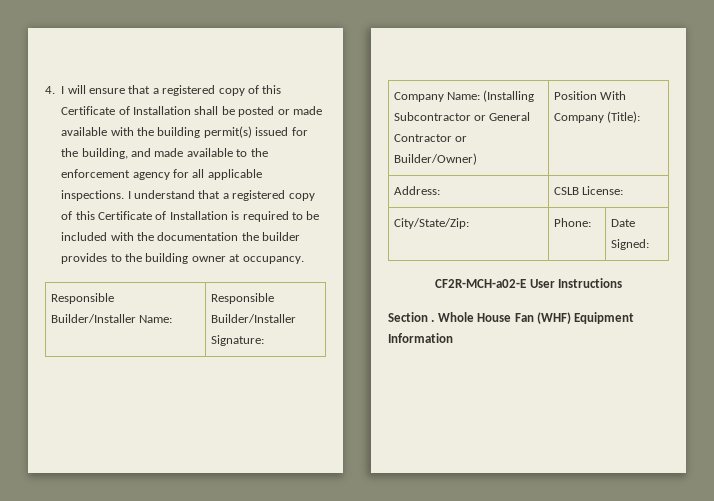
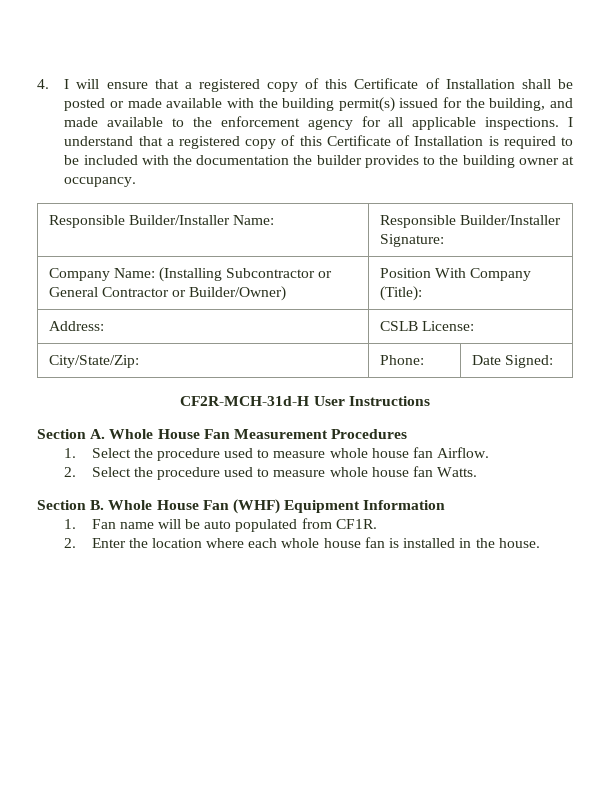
[435,279,527,288] CF2R-MCH-a02-E -> [180,396,310,406] CF2R-MCH-31d-H
[431,319,435,322] . -> [90,429,408,439] [64,447,490,461] [64,466,478,480] [37,500,105,510] A. Whole House Fan Measurement Procedures // 1. Select the procedure used to measure whole house fan Airflow. // 2. Select the procedure used to measure whole house fan Watts. // Section B.
(453, 338) none -> [64,518,377,532] [64,537,540,548] // 1. Fan name will be auto populated from CF1R. // 2. Enter the location where each whole house fan is installed in the house.

